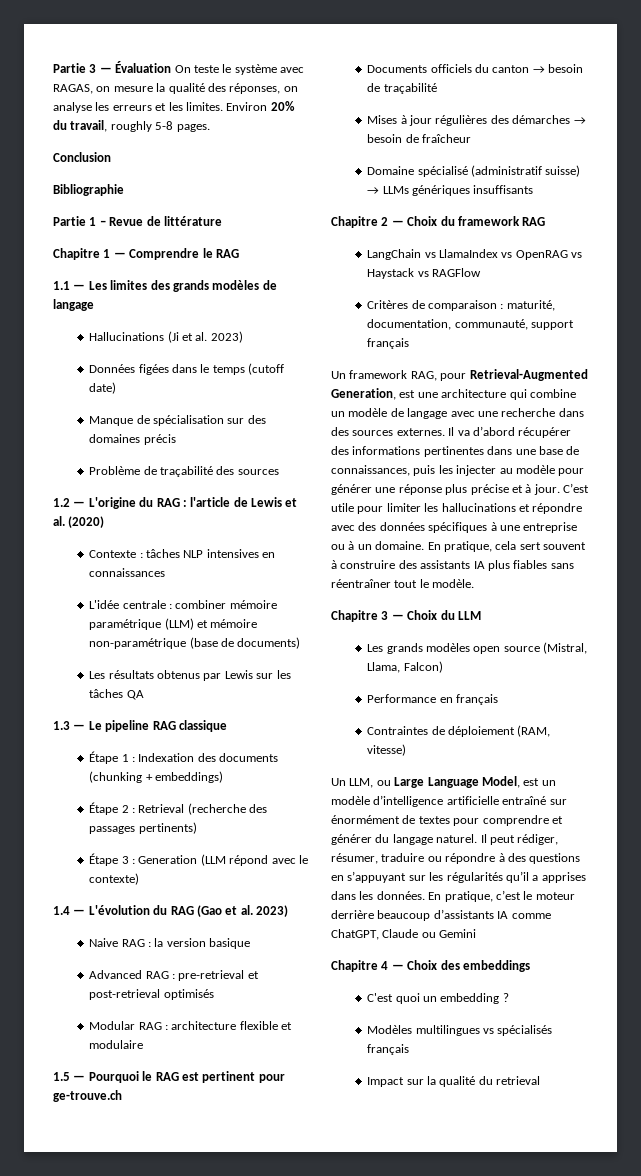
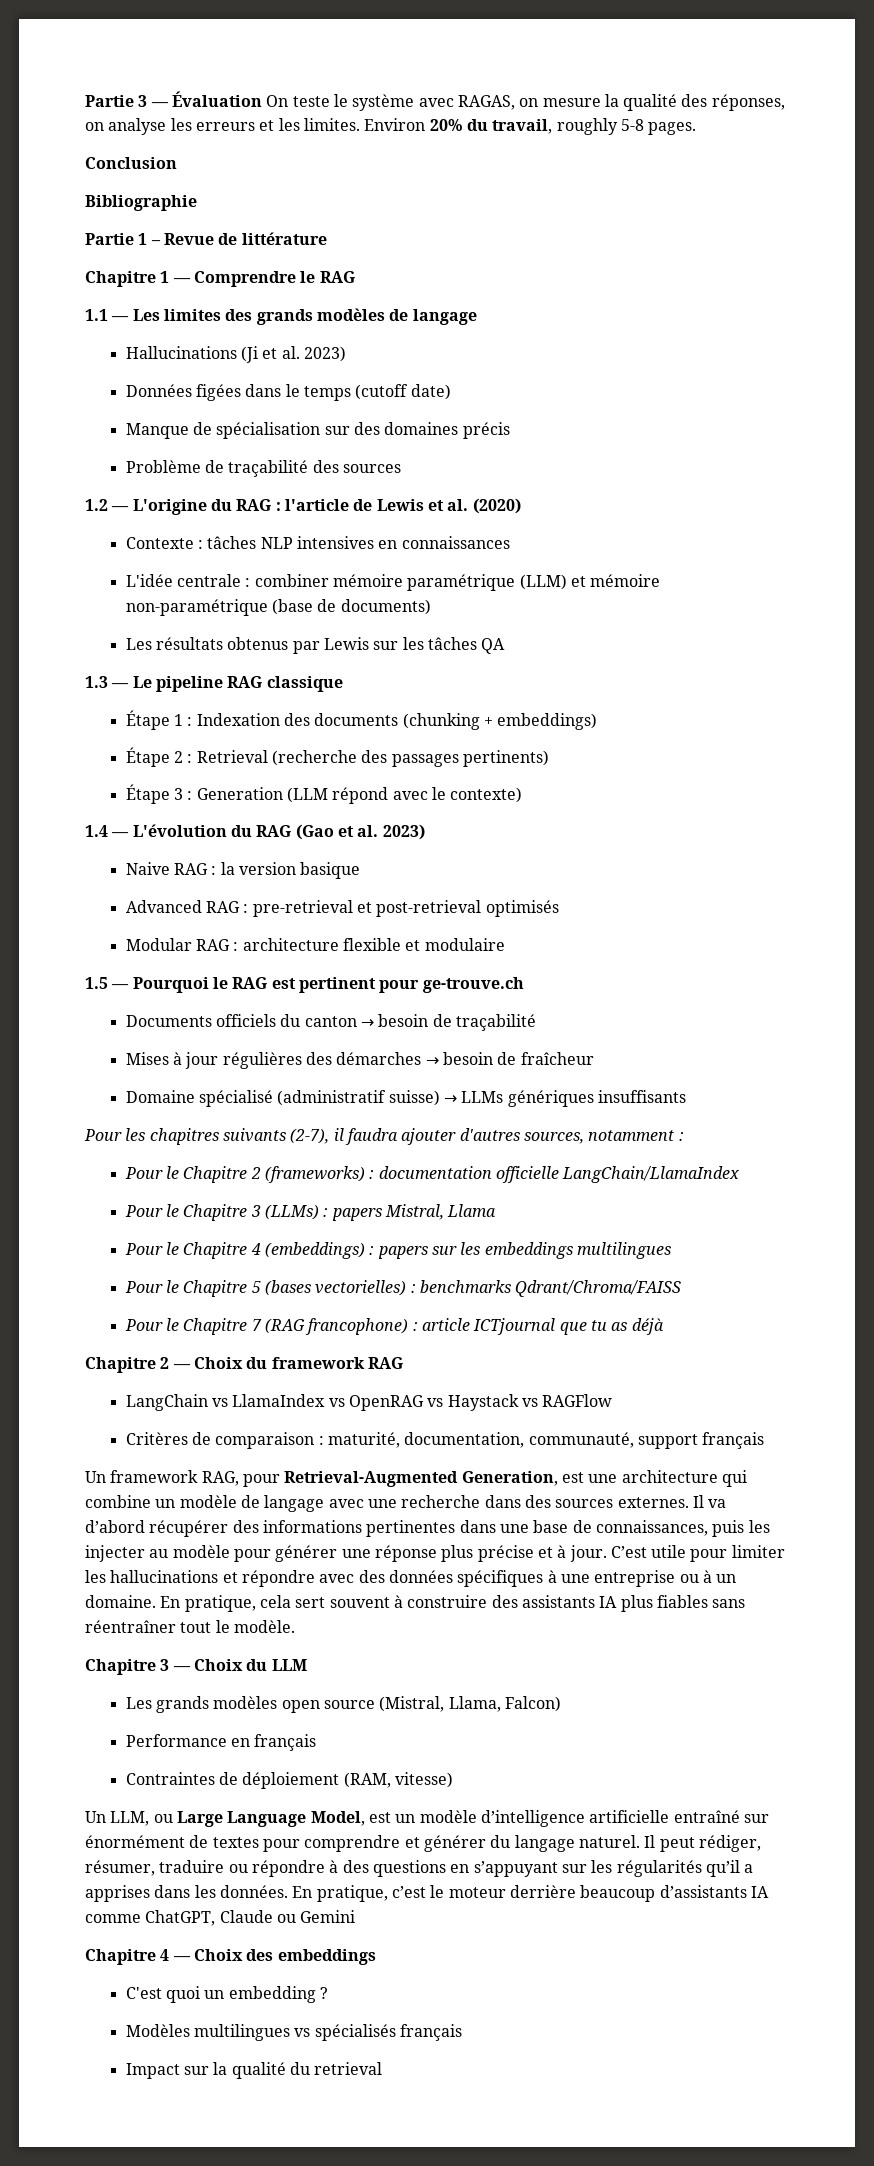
(534, 189) none -> [84,1128,684,1145] [124,1166,740,1183] [124,1204,497,1221] [124,1242,671,1259] [124,1280,682,1297] [124,1318,664,1335] // Pour les chapitres suivants (2-7), il faudra ajouter d'autres sources, notamment : // Pour le Chapitre 2 (frameworks) : documentation officielle LangChain/LlamaIndex // Pour le Chapitre 3 (LLMs) : papers Mistral, Llama // Pour le Chapitre 4 (embeddings) : papers sur les embeddings multilingues // Pour le Chapitre 5 (bases vectorielles) : benchmarks Qdrant/Chroma/FAISS // Pour le Chapitre 7 (RAG francophone) : article ICTjournal que tu as déjà

